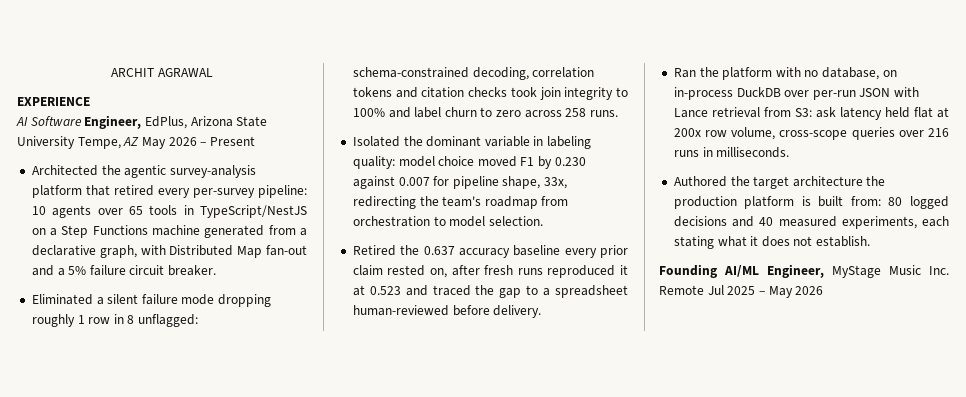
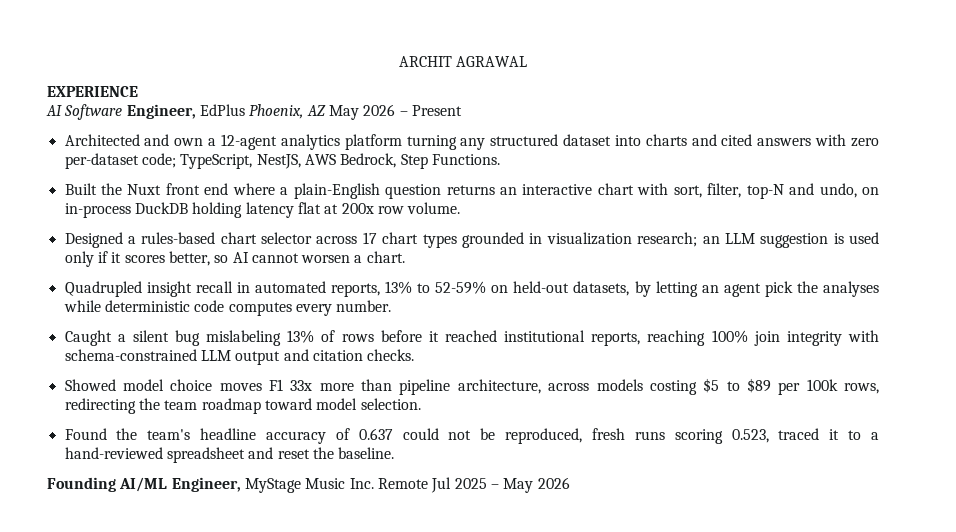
[144,116,268,129] [17,136,121,149] EdPlus, Arizona State University Tempe, -> [199,104,304,119] EdPlus Phoenix,
[101,165,256,178] [31,185,307,198] [31,205,307,218] [31,225,307,238] [31,245,307,258] [31,265,217,276] [31,294,272,307] [31,314,199,327] [352,67,595,80] [352,87,628,100] [352,107,619,118] [352,136,592,149] [352,156,586,169] [352,176,568,189] [352,196,569,209] [352,216,543,227] [352,245,628,258] [352,265,628,278] [352,285,628,298] [352,305,542,318] [673,67,897,80] [673,87,920,100] [673,107,949,120] [673,127,949,140] [673,147,790,158] [673,176,886,189] [673,196,949,209] [673,216,949,229] [673,236,871,249] the agentic survey-analysis platform that retired every per-survey pipeline: 10 agents over 65 tools in TypeScript/NestJS on a Step Functions machine generated from a declarative graph, with Distributed Map fan-out and a 5% failure circuit breaker. // Eliminated a silent failure mode dropping roughly 1 row in 8 unflagged: schema-constrained decoding, correlation tokens and citation checks took join integrity to 100% and label churn to zero across 258 runs. // Isolated the dominant variable in labeling quality: model choice moved F1 by 0.230 against 0.007 for pipeline shape, 33x, redirecting the team's roadmap from orchestration to model selection. // Retired the 0.637 accuracy baseline every prior claim rested on, after fresh runs reproduced it at 0.523 and traced the gap to a spreadsheet human-reviewed before delivery. // Ran the platform with no database, on in-process DuckDB over per-run JSON with Lance retrieval from S3: ask latency held flat at 200x row volume, cross-scope queries over 216 runs in milliseconds. // Authored the target architecture the production platform is built from: 80 logged decisions and 40 measured experiments, each stating what it does not establish. -> [144,134,879,150] [64,153,500,169] [64,183,880,199] [64,202,461,218] [64,232,879,248] [64,251,405,267] [64,281,880,297] [63,300,392,316] [64,330,879,346] [64,349,415,365] [64,378,880,395] [64,398,421,414] [64,428,880,444] [64,447,395,463] and own a 12-agent analytics platform turning any structured dataset into charts and cited answers with zero per-dataset code; TypeScript, NestJS, AWS Bedrock, Step Functions. // Built the Nuxt front end where a plain-English question returns an interactive chart with sort, filter, top-N and undo, on in-process DuckDB holding latency flat at 200x row volume. // Designed a rules-based chart selector across 17 chart types grounded in visualization research; an LLM suggestion is used only if it scores better, so AI cannot worsen a chart. // Quadrupled insight recall in automated reports, 13% to 52-59% on held-out datasets, by letting an agent pick the analyses while deterministic code computes every number. // Caught a silent bug mislabeling 13% of rows before it reached institutional reports, reaching 100% join integrity with schema-constrained LLM output and citation checks. // Showed model choice moves F1 33x more than pipeline architecture, across models costing $5 to $89 per 100k rows, redirecting the team roadmap toward model selection. // Found the team's headline accuracy of 0.637 could not be reproduced, fresh runs scoring 0.523, traced it to a hand-reviewed spreadsheet and reset the baseline.

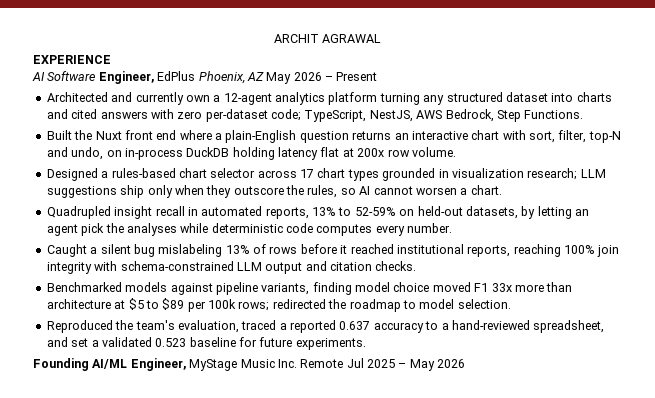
(170, 140) none -> [135,92,184,105] currently
[702,232,879,248] [64,251,210,267] an LLM suggestion is used only if it scores better, -> [580,169,606,178] [46,185,338,198] LLM suggestions ship only when they outscore the rules,
[64,379,116,391] Showed -> [46,282,352,295] Benchmarked models against pipeline variants, finding
[219,383,262,391] moves -> [432,282,471,292] moved
[399,379,697,395] pipeline architecture, across models costing -> [46,299,126,309] architecture at
[844,383,880,394] [64,398,312,414] rows, redirecting the team roadmap toward -> [238,299,416,312] rows; redirected the roadmap to
[64,428,107,440] Found -> [46,320,113,333] Reproduced
[200,428,880,444] [64,447,395,463] headline accuracy of 0.637 could not be reproduced, fresh runs scoring 0.523, traced it to a hand-reviewed spreadsheet and reset the baseline. -> [177,320,605,333] [46,337,366,350] evaluation, traced a reported 0.637 accuracy to a hand-reviewed spreadsheet, and set a validated 0.523 baseline for future experiments.

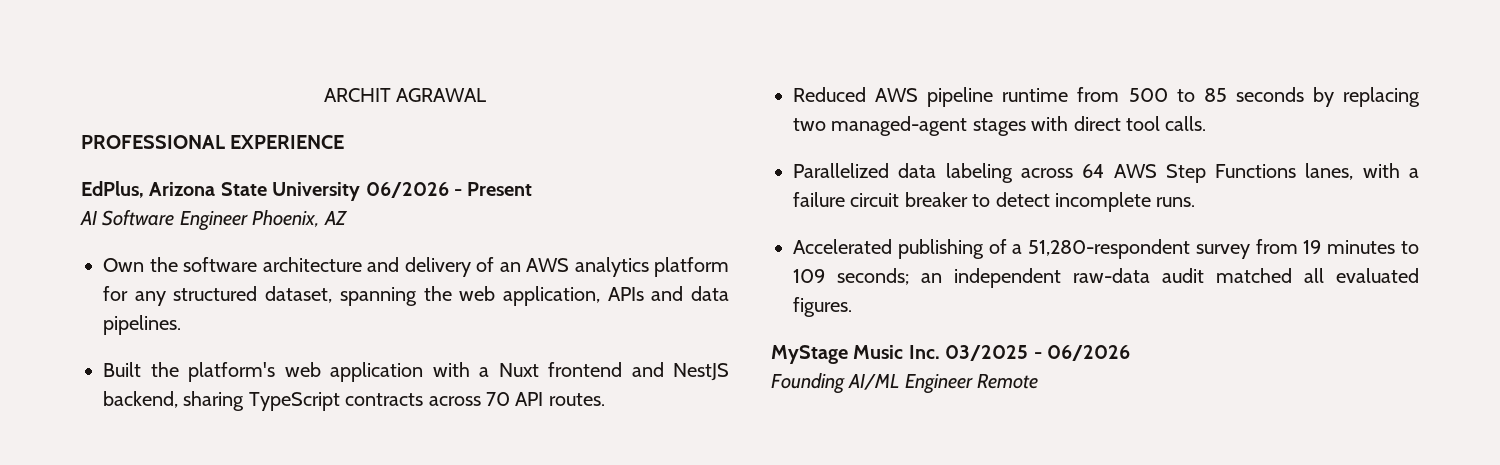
(382, 38) none -> [81,135,225,149] PROFESSIONAL
(111, 59) none -> [81,181,533,201] // EdPlus, Arizona State University 06/2026 - Present
[98,71,196,84] Engineer, EdPlus -> [179,211,248,231] Engineer
[266,72,378,84] [46,92,272,105] May 2026 – Present // Architected and currently own a 12-agent -> [103,257,570,277] // Own the software architecture and delivery of an AWS
[379,93,420,105] turning -> [103,286,128,301] for
[505,92,612,102] [46,109,584,122] [46,130,621,143] [46,147,456,160] [46,168,606,181] [46,185,502,198] [46,206,589,219] [46,223,453,236] [46,244,620,257] [46,261,417,274] [46,282,573,295] [46,298,511,312] [46,320,605,333] [46,337,366,350] [33,358,466,371] dataset into charts and cited answers with zero per-dataset code; TypeScript, NestJS, AWS Bedrock, Step Functions. // Built the Nuxt front end where a plain-English question returns an interactive chart with sort, filter, top-N and undo, on in-process DuckDB holding latency flat at 200x row volume. // Designed a rules-based chart selector across 17 chart types grounded in visualization research; LLM suggestions ship only when they outscore the rules, so AI cannot worsen a chart. // Quadrupled insight recall in automated reports, 13% to 52-59% on held-out datasets, by letting an agent pick the analyses while deterministic code computes every number. // Caught a silent bug mislabeling 13% of rows before it reached institutional reports, reaching 100% join integrity with schema-constrained LLM output and citation checks. // Benchmarked models against pipeline variants, finding model choice moved F1 33x more than architecture at $5 to $89 per 100k rows; redirected the roadmap to model selection. // Reproduced the team's evaluation, traced a reported 0.637 accuracy to a hand-reviewed spreadsheet, and set a validated 0.523 baseline for future experiments. // Founding AI/ML Engineer, MyStage Music Inc. Remote Jul 2025 – May 2026 -> [265,286,730,306] [103,315,181,335] [103,362,729,382] [103,391,605,411] [793,87,1420,107] [793,116,1207,136] [793,163,1419,183] [793,192,1196,212] [793,239,1419,259] [793,268,1419,288] [793,297,852,317] [771,345,1130,364] [771,373,1039,394] dataset, spanning the web application, APIs and data pipelines. // Built the platform's web application with a Nuxt frontend and NestJS backend, sharing TypeScript contracts across 70 API routes. // Reduced AWS pipeline runtime from 500 to 85 seconds by replacing two managed-agent stages with direct tool calls. // Parallelized data labeling across 64 AWS Step Functions lanes, with a failure circuit breaker to detect incomplete runs. // Accelerated publishing of a 51,280-respondent survey from 19 minutes to 109 seconds; an independent raw-data audit matched all evaluated figures. // MyStage Music Inc. 03/2025 - 06/2026 // Founding AI/ML Engineer Remote

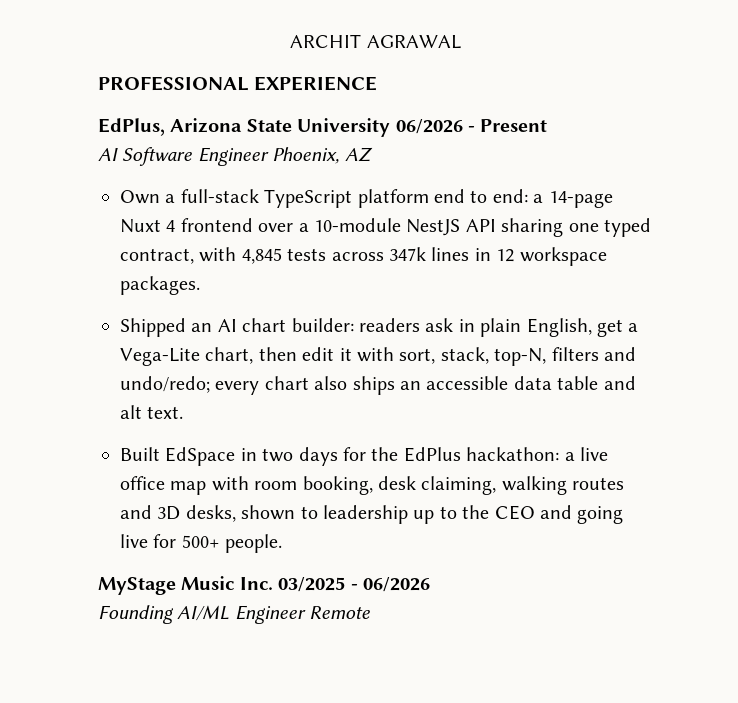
[149,257,729,277] [103,286,730,306] [103,315,181,335] [103,362,729,382] [103,391,605,411] [793,87,1420,107] [793,116,1207,136] [793,163,1419,183] [793,192,1196,212] [793,239,1419,259] [793,268,1419,288] [793,297,852,317] the software architecture and delivery of an AWS analytics platform for any structured dataset, spanning the web application, APIs and data pipelines. // Built the platform's web application with a Nuxt frontend and NestJS backend, sharing TypeScript contracts across 70 API routes. // Reduced AWS pipeline runtime from 500 to 85 seconds by replacing two managed-agent stages with direct tool calls. // Parallelized data labeling across 64 AWS Step Functions lanes, with a failure circuit breaker to detect incomplete runs. // Accelerated publishing of a 51,280-respondent survey from 19 minutes to 109 seconds; an independent raw-data audit matched all evaluated figures. -> [165,189,613,208] [120,218,651,237] [120,247,607,266] [120,276,200,295] [120,318,639,337] [120,347,636,366] [120,376,636,395] [120,405,184,419] [120,447,608,466] [120,476,625,495] [120,505,624,524] [120,534,283,553] a full-stack TypeScript platform end to end: a 14-page Nuxt 4 frontend over a 10-module NestJS API sharing one typed contract, with 4,845 tests across 347k lines in 12 workspace packages. // Shipped an AI chart builder: readers ask in plain English, get a Vega-Lite chart, then edit it with sort, stack, top-N, filters and undo/redo; every chart also ships an accessible data table and alt text. // Built EdSpace in two days for the EdPlus hackathon: a live office map with room booking, desk claiming, walking routes and 3D desks, shown to leadership up to the CEO and going live for 500+ people.

